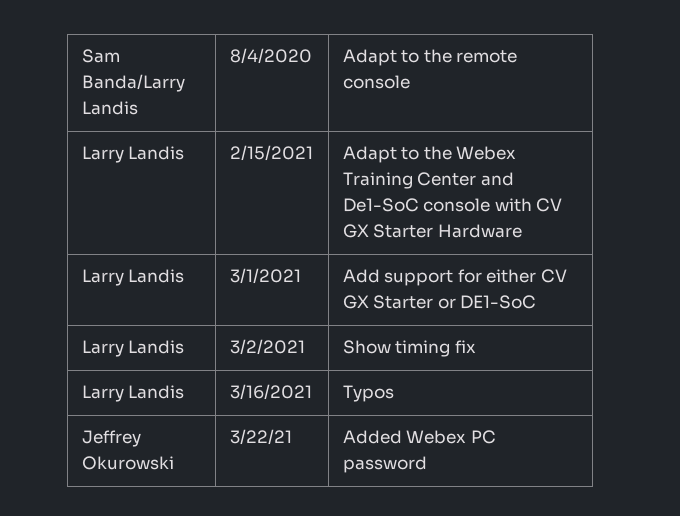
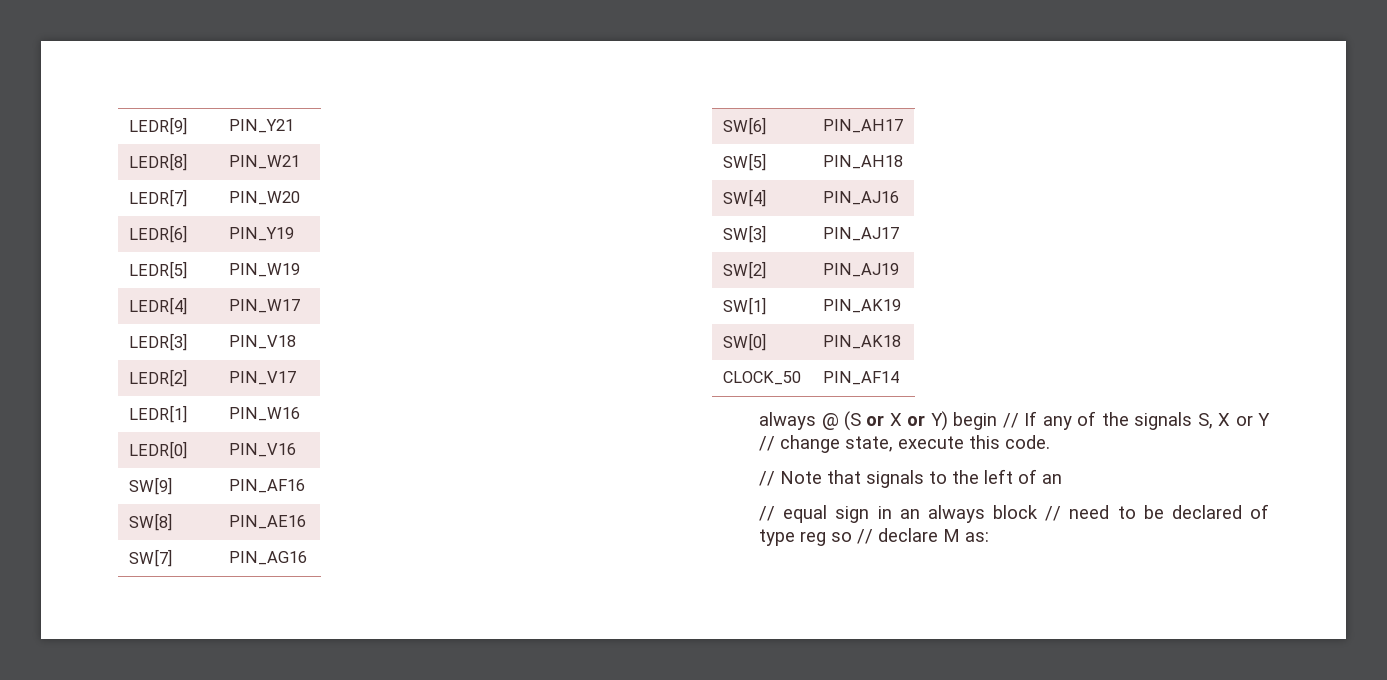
[81,49,120,63] [81,74,185,92] [81,101,138,115] [229,48,312,64] [342,49,518,66] [342,75,410,89] [81,146,185,163] [229,145,313,161] [342,146,517,163] [342,172,514,189] [342,198,563,212] [342,224,522,238] [81,269,185,286] [229,268,301,284] [342,269,568,286] [342,295,537,309] [81,340,185,357] [229,339,305,355] [342,340,476,357] [81,385,185,402] [229,384,312,400] [342,385,394,402] [81,430,141,447] [81,456,174,470] [229,429,292,445] [342,430,496,444] [342,456,427,473] Sam Banda/Larry Landis | 8/4/2020 | Adapt to the remote console // Larry Landis | 2/15/2021 | Adapt to the Webex Training Center and De1-SoC console with CV GX Starter Hardware // Larry Landis | 3/1/2021 | Add support for either CV GX Starter or DE1-SoC // Larry Landis | 3/2/2021 | Show timing fix // Larry Landis | 3/16/2021 | Typos // Jeffrey Okurowski | 3/22/21 | Added Webex PC password -> [128,117,187,135] [228,119,294,133] [128,153,187,171] [228,155,300,169] [128,189,187,207] [228,191,300,205] [128,225,187,243] [228,227,294,241] [128,261,187,279] [228,263,300,277] [128,297,187,315] [228,299,300,313] [128,333,187,351] [228,335,296,349] [128,369,187,387] [228,371,296,385] [128,405,187,423] [228,407,300,421] [128,441,187,459] [228,443,296,457] [128,477,172,495] [228,479,305,493] [128,513,172,531] [228,515,306,529] [128,549,172,567] [228,551,307,565] [722,117,766,135] [822,119,903,133] [722,153,766,171] [822,155,903,169] [722,189,766,207] [822,191,899,205] [722,225,766,243] [822,227,899,241] [722,261,766,279] [822,263,899,277] [722,297,766,315] [822,299,901,313] [722,333,766,351] [822,335,901,349] [722,371,801,385] [822,371,899,385] [759,411,1271,431] [759,435,1051,453] [759,469,1063,488] [759,504,1269,523] [759,528,990,546] LEDR[9] | PIN_Y21 // LEDR[8] | PIN_W21 // LEDR[7] | PIN_W20 // LEDR[6] | PIN_Y19 // LEDR[5] | PIN_W19 // LEDR[4] | PIN_W17 // LEDR[3] | PIN_V18 // LEDR[2] | PIN_V17 // LEDR[1] | PIN_W16 // LEDR[0] | PIN_V16 // SW[9] | PIN_AF16 // SW[8] | PIN_AE16 // SW[7] | PIN_AG16 // SW[6] | PIN_AH17 // SW[5] | PIN_AH18 // SW[4] | PIN_AJ16 // SW[3] | PIN_AJ17 // SW[2] | PIN_AJ19 // SW[1] | PIN_AK19 // SW[0] | PIN_AK18 // CLOCK_50 | PIN_AF14 // always @ (S or X or Y) begin // If any of the signals S, X or Y // change state, execute this code. // // Note that signals to the left of an // // equal sign in an always block // need to be declared of type reg so // declare M as:

